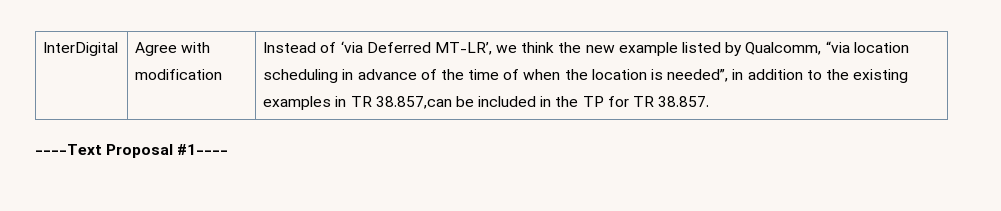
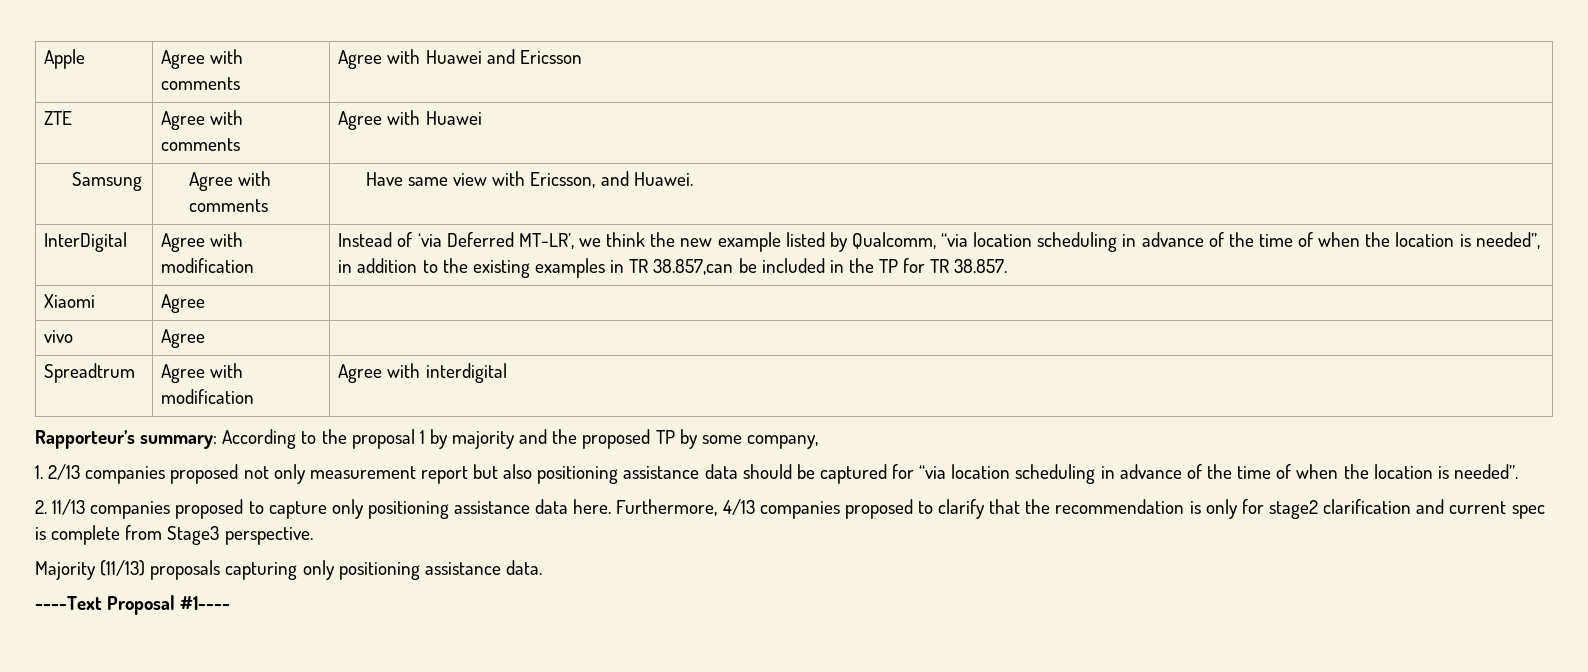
(43, 49) none -> [44,49,86,69] [161,49,244,69] [161,77,241,90] [338,49,582,69] [44,111,73,125] [161,110,244,130] [161,138,241,151] [338,110,482,130] [71,172,142,191] [188,171,271,191] [188,199,268,212] [365,171,693,188] Apple | Agree with comments | Agree with Huawei and Ericsson // ZTE | Agree with comments | Agree with Huawei // Samsung | Agree with comments | Have same view with Ericsson, and Huawei. //
(710, 101) none -> [44,294,96,308] [161,294,206,313] [44,330,74,343] [161,329,206,348] [44,363,136,383] [161,363,244,383] [161,389,255,404] [338,363,507,383] [35,429,818,449] [35,464,1518,484] [35,499,1545,519] [35,525,313,545] [35,560,542,580] // Xiaomi | Agree | // vivo | Agree | // Spreadtrum | Agree with modification | Agree with interdigital // Rapporteur’s summary: According to the proposal 1 by majority and the proposed TP by some company, // 1. 2/13 companies proposed not only measurement report but also positioning assistance data should be captured for “via location scheduling in advance of the time of when the location is needed”. // 2. 11/13 companies proposed to capture only positioning assistance data here. Furthermore, 4/13 companies proposed to clarify that the recommendation is only for stage2 clarification and current spec is complete from Stage3 perspective. // Majority (11/13) proposals capturing only positioning assistance data.

